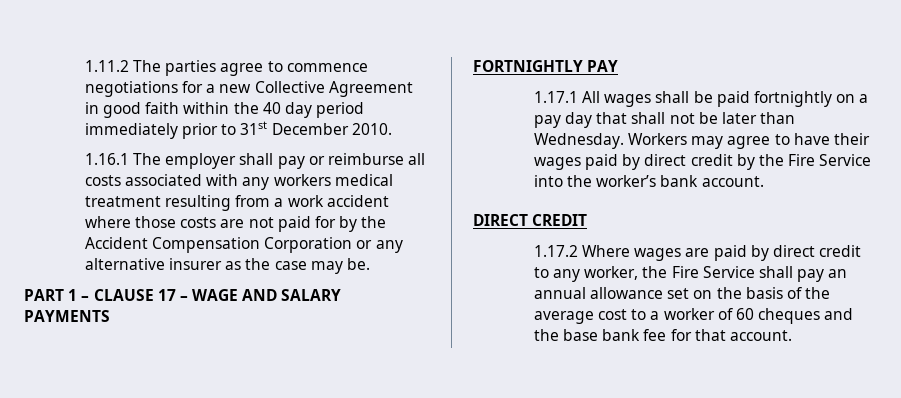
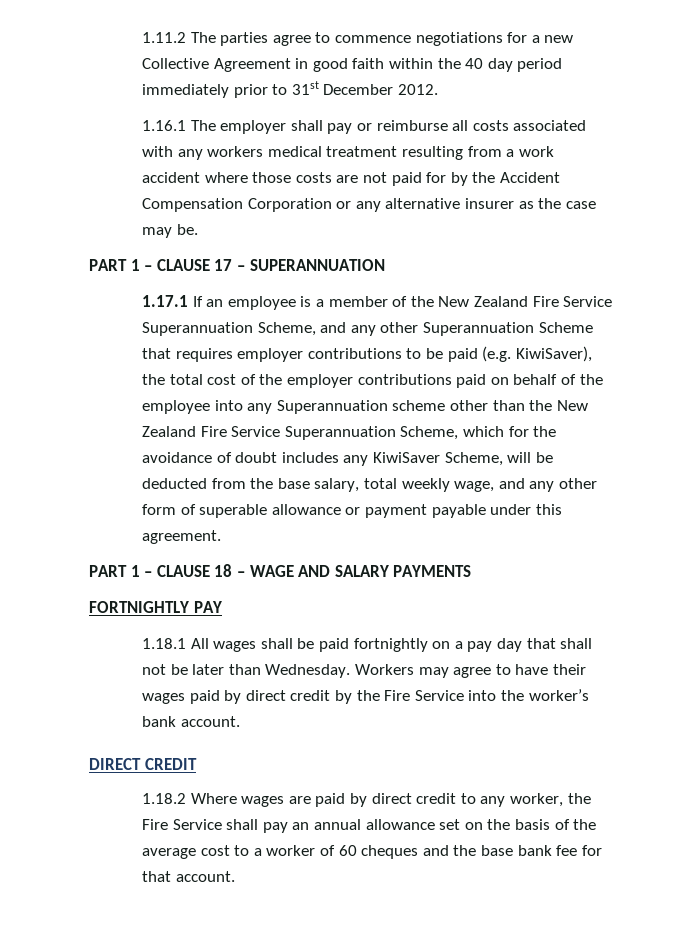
[351,123,392,135] 2010. -> [397,84,438,95] 2012.
(188, 298) none -> [249,259,385,271] [142,295,613,310] [142,322,593,336] [142,346,592,362] [142,374,603,388] [142,400,588,414] [142,426,557,440] [142,452,553,466] [142,478,597,492] [142,504,562,518] [142,530,222,544] [89,564,245,577] SUPERANNUATION // 1.17.1 If an employee is a member of the New Zealand Fire Service Superannuation Scheme, and any other Superannuation Scheme that requires employer contributions to be paid (e.g. KiwiSaver), the total cost of the employer contributions paid on behalf of the employee into any Superannuation scheme other than the New Zealand Fire Service Superannuation Scheme, which for the avoidance of doubt includes any KiwiSaver Scheme, will be deducted from the base salary, total weekly wage, and any other form of superable allowance or payment payable under this agreement. // PART 1 – CLAUSE 18 –
[533,91,578,103] 1.17.1 -> [142,638,187,649] 1.18.1
[533,245,578,257] 1.17.2 -> [142,793,187,804] 1.18.2

